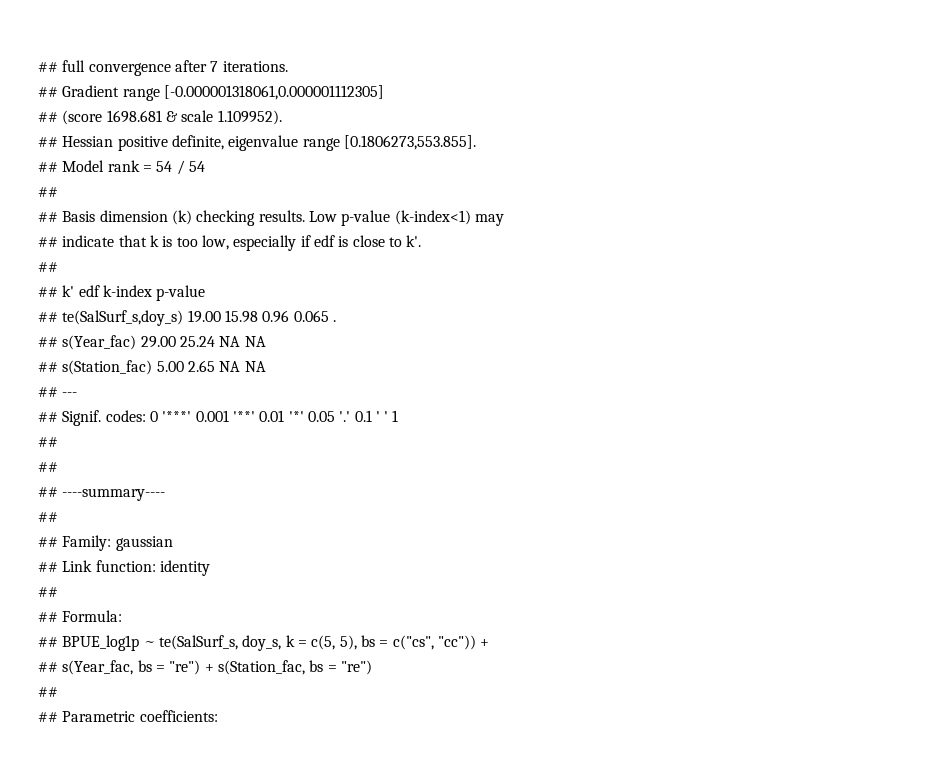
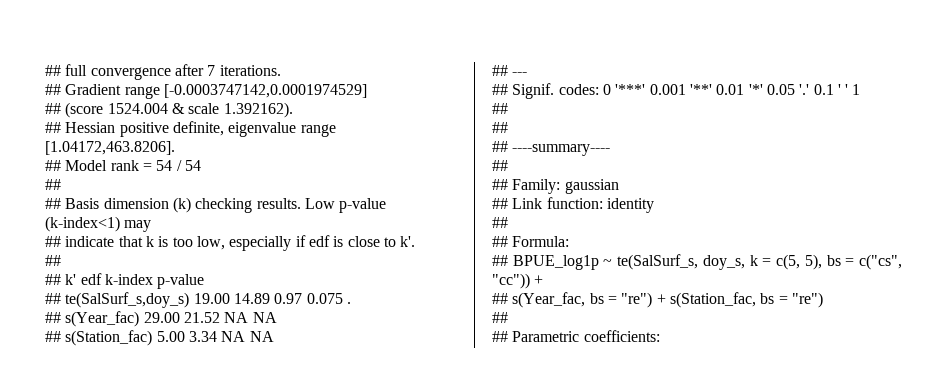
[163,85,384,100] [-0.000001318061,0.000001112305] -> [163,84,367,98] [-0.0003747142,0.0001974529]
[106,110,162,123] 1698.681 -> [107,103,168,114] 1524.004
[217,110,282,125] 1.109952). -> [223,102,293,118] 1.392162).
[343,135,476,150] [0.1806273,553.855]. -> [45,141,175,155] [1.04172,463.8206].
[224,310,329,323] 15.98 0.96 0.065 -> [233,293,343,304] 14.89 0.97 0.075
[179,336,215,347] 25.24 -> [183,312,220,323] 21.52
[187,360,215,372] 2.65 -> [188,331,217,342] 3.34

